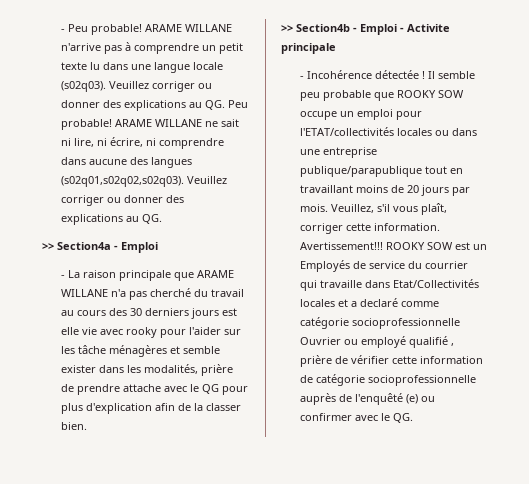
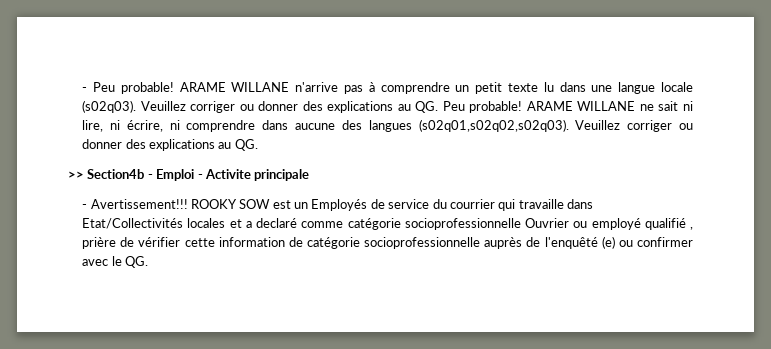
[42,242,158,253] [60,270,234,281] [60,288,244,300] [60,308,237,319] [60,327,241,338] [60,345,220,357] [60,364,233,376] [60,384,248,395] [60,403,241,414] [60,422,87,430] // >> Section4a - Emploi // - La raison principale que ARAME WILLANE n'a pas cherché du travail au cours des 30 derniers jours est elle vie avec rooky pour l'aider sur les tâche ménagères et semble exister dans les modalités, prière de prendre attache avec le QG pour plus d'explication afin de la classer bien. -> (258, 145) none
[306,70,475,79] [299,90,464,101] [299,109,422,120] [299,127,477,136] [299,147,377,158] [299,166,463,177] [299,185,470,196] [299,203,447,215] [299,223,440,234] Incohérence détectée ! Il semble peu probable que ROOKY SOW occupe un emploi pour l'ETAT/collectivités locales ou dans une entreprise publique/parapublique tout en travaillant moins de 20 jours par mois. Veuillez, s'il vous plaît, corriger cette information. -> (88, 206) none

